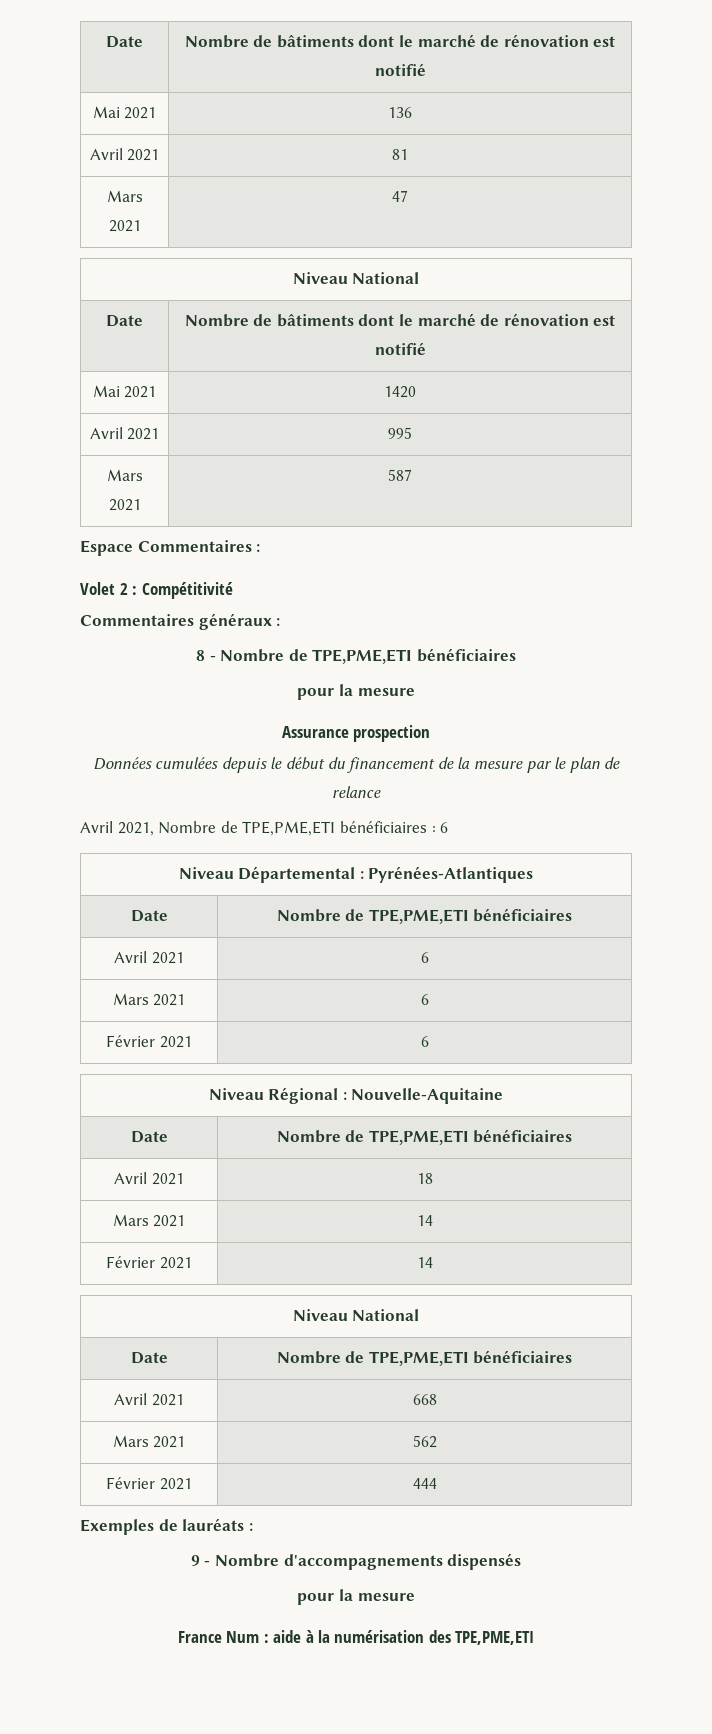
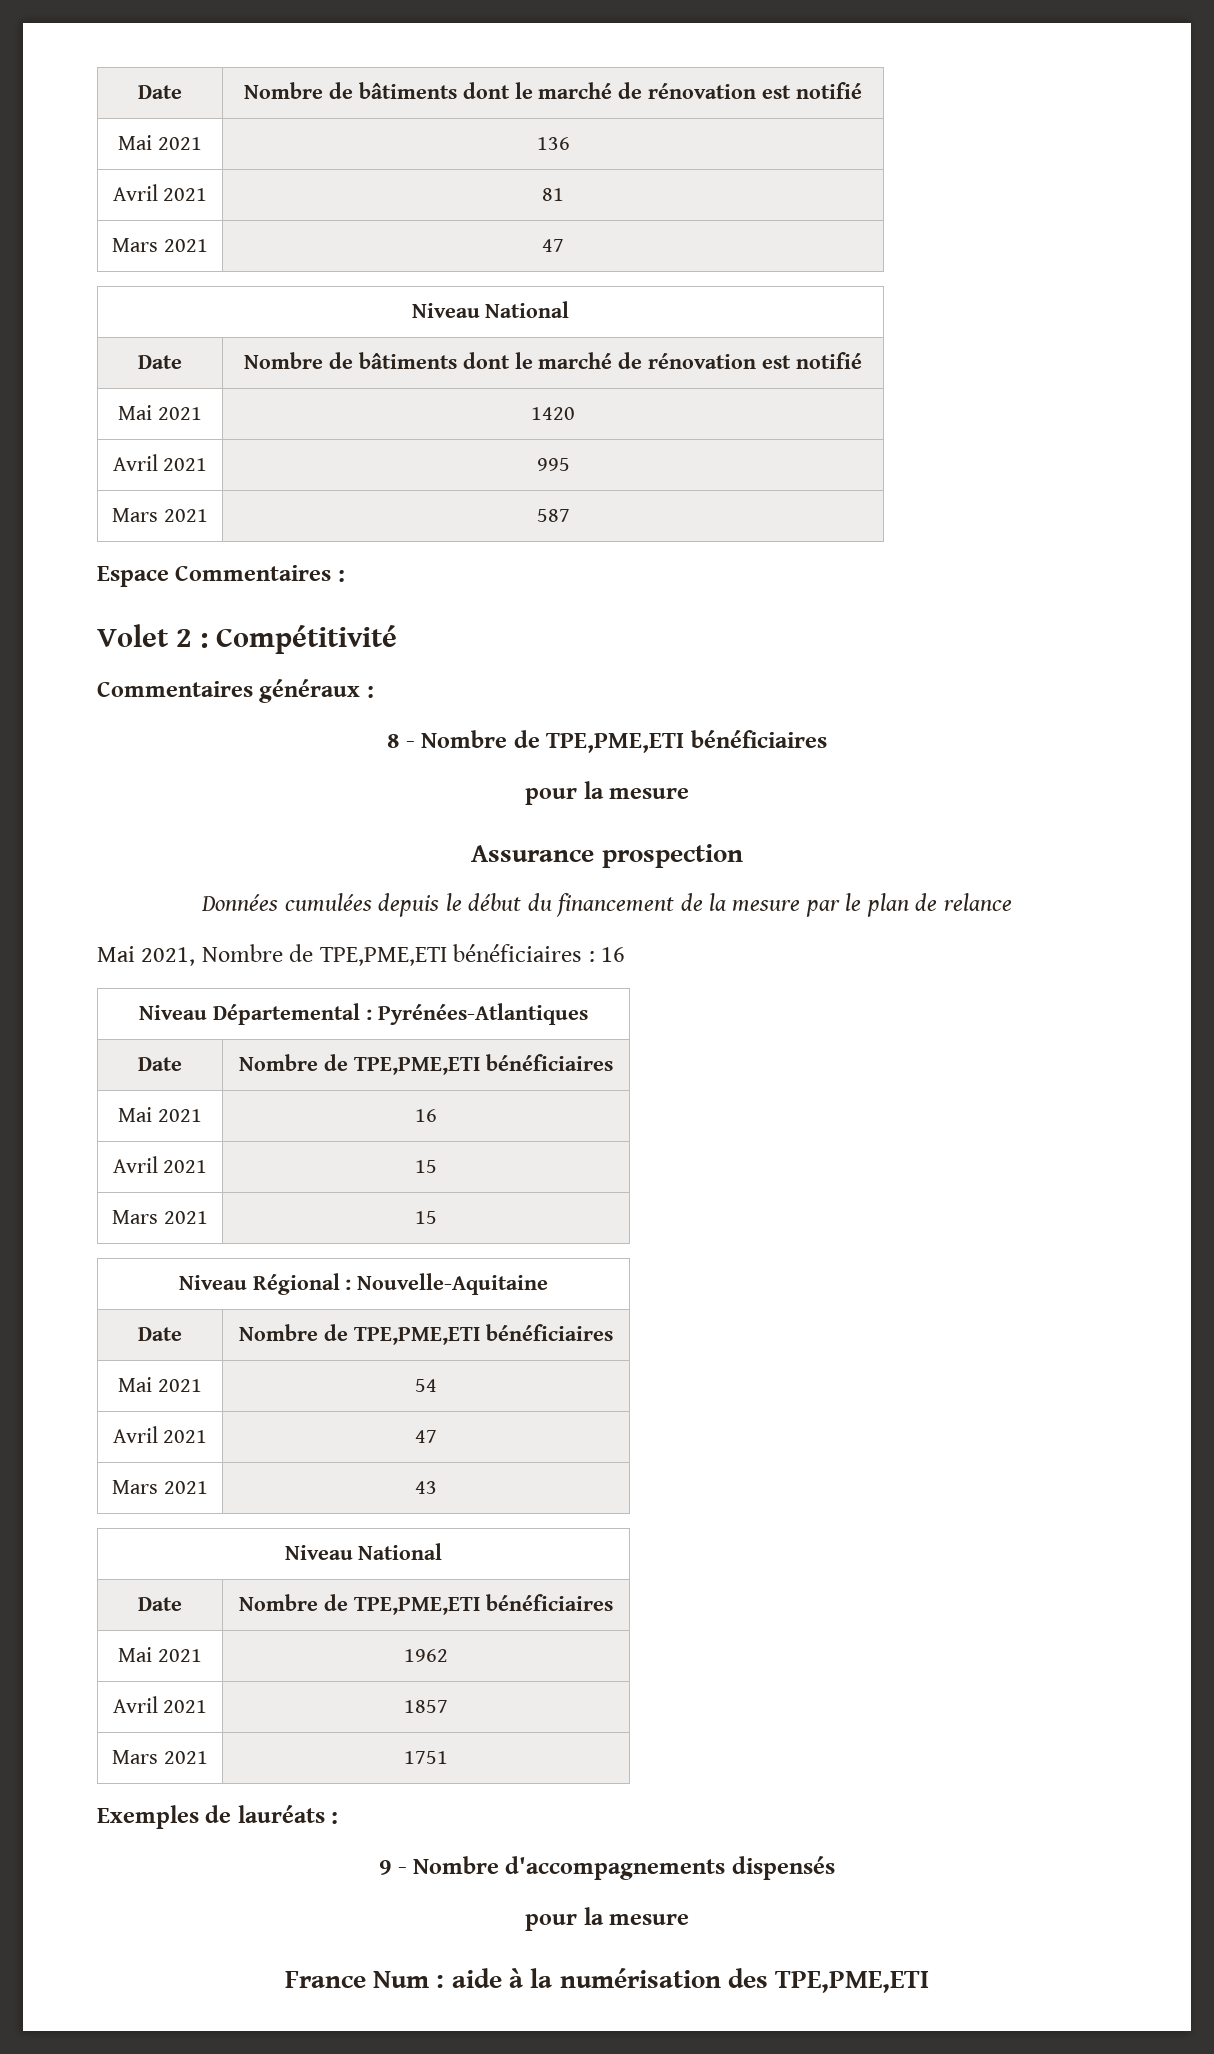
[80,821,113,833] Avril -> [97,946,135,962] Mai
[440,822,449,833] 6 -> [601,947,626,962] 16
[114,951,184,964] [420,952,429,963] [112,993,186,1006] [420,994,429,1005] [106,1035,192,1048] [420,1036,429,1047] // Avril 2021 | 6 // Mars 2021 | 6 // Février 2021 | 6 -> [118,1107,202,1122] [414,1109,437,1122] [112,1156,208,1173] [414,1160,437,1173] [112,1210,208,1224] [414,1211,437,1224] // Mai 2021 | 16 // Avril 2021 | 15 // Mars 2021 | 15
[114,1172,184,1185] [416,1173,433,1184] [112,1214,186,1227] [416,1215,433,1226] [106,1256,192,1269] [416,1257,433,1268] // Avril 2021 | 18 // Mars 2021 | 14 // Février 2021 | 14 -> [118,1377,202,1392] [414,1379,437,1392] [112,1426,208,1443] [414,1430,437,1443] [112,1480,208,1494] [414,1481,437,1494] // Mai 2021 | 54 // Avril 2021 | 47 // Mars 2021 | 43
[114,1393,184,1406] [412,1394,437,1405] [112,1435,186,1448] [412,1435,437,1448] [106,1477,192,1490] [412,1478,437,1489] // Avril 2021 | 668 // Mars 2021 | 562 // Février 2021 | 444 -> [118,1647,202,1662] [403,1649,448,1662] [112,1696,208,1713] [403,1700,448,1713] [112,1750,208,1764] [403,1751,448,1764] // Mai 2021 | 1962 // Avril 2021 | 1857 // Mars 2021 | 1751

